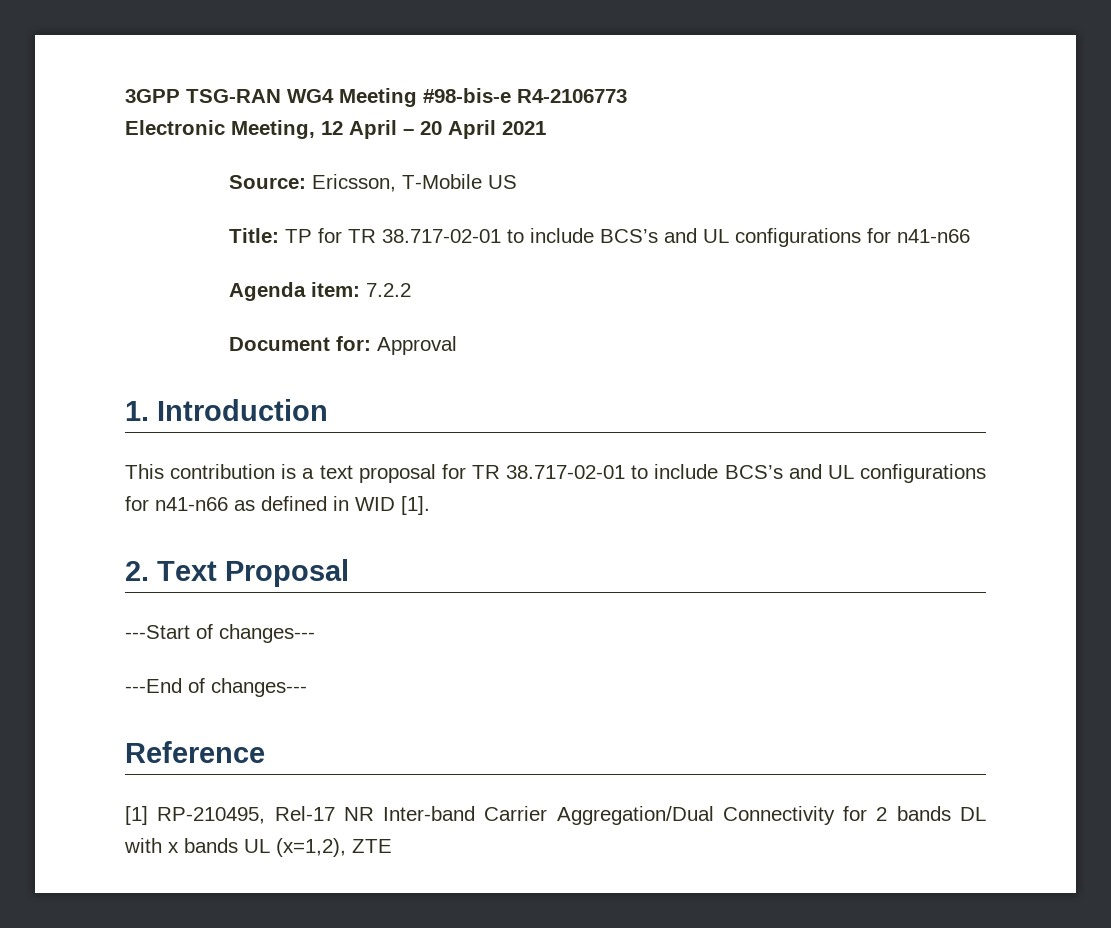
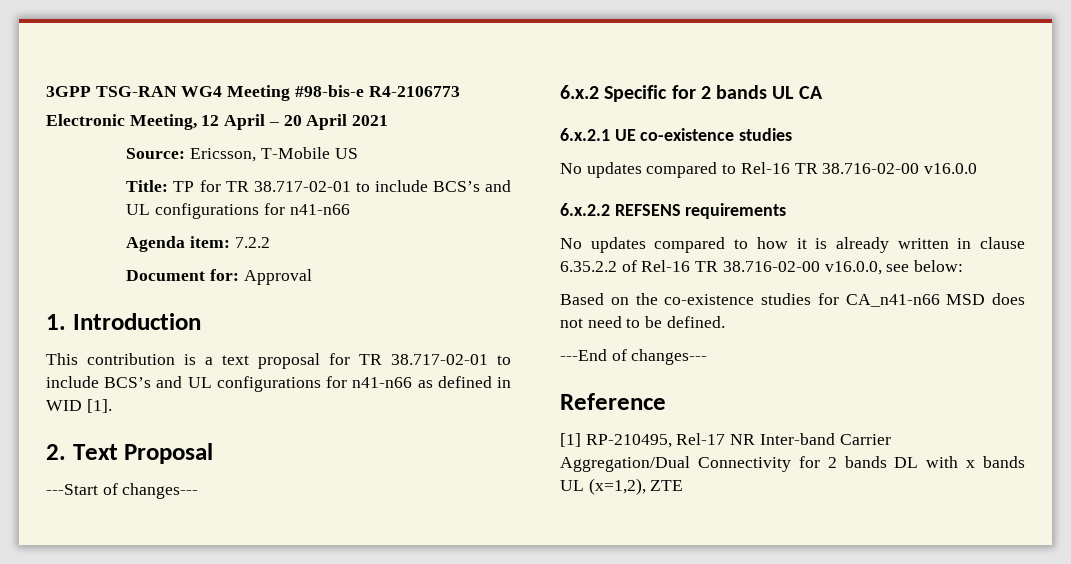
(315, 633) none -> [560,85,823,102] [560,128,793,141] [560,162,978,178] [560,203,787,219] [560,237,1025,253] [560,260,964,275] [560,293,1025,307] [560,316,725,328] // 6.x.2 Specific for 2 bands UL CA // 6.x.2.1 UE co-existence studies // No updates compared to Rel-16 TR 38.716-02-00 v16.0.0 // 6.x.2.2 REFSENS requirements // No updates compared to how it is already written in clause 6.35.2.2 of Rel-16 TR 38.716-02-00 v16.0.0, see below: // Based on the co-existence studies for CA_n41-n66 MSD does not need to be defined.

